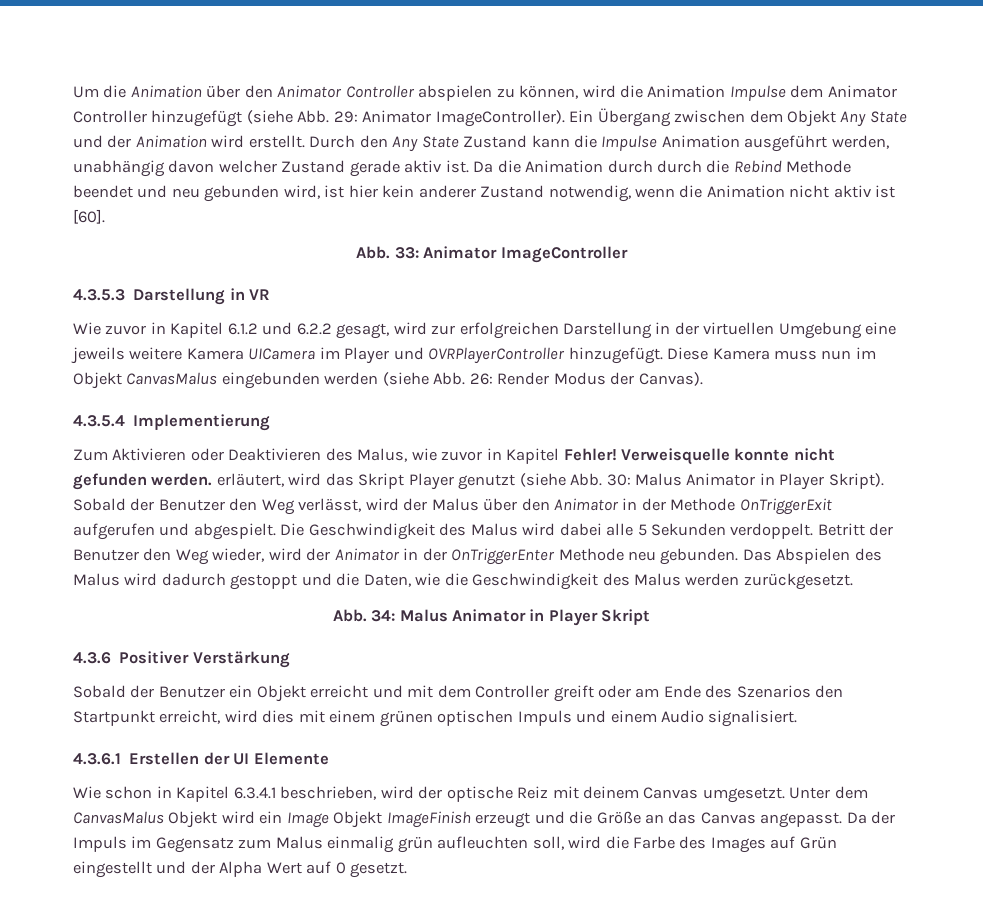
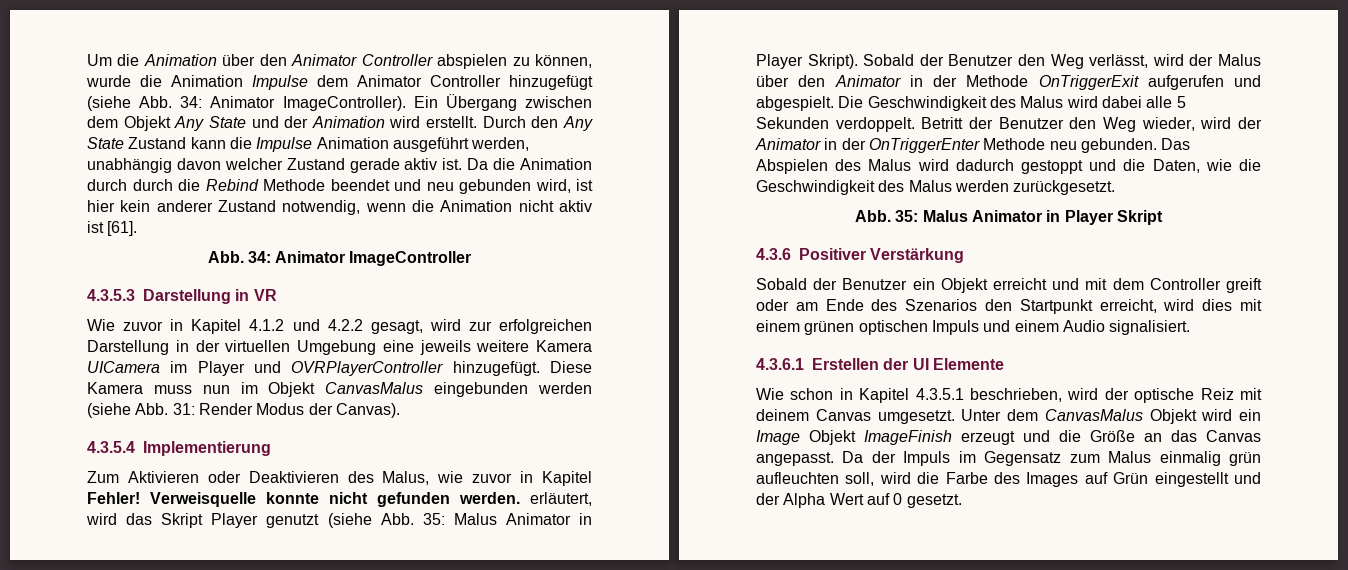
[582,85,616,98] wird -> [86,75,131,87] wurde
[333,111,358,123] 29: -> [180,96,203,108] 34:
[73,209,105,224] [356,246,419,259] [60]. // Abb. 33: -> [107,221,138,236] [207,251,271,263] [61]. // Abb. 34:
[227,322,332,335] 6.1.2 und 6.2.2 -> [249,319,363,331] 4.1.2 und 4.2.2
[469,373,493,385] 26: -> [172,403,195,415] 31:
[606,474,631,486] 30: -> [422,513,445,525] 35:
[371,610,396,622] 34: -> [895,210,919,222] 35:
[233,787,276,799] 6.3.4.1 -> [915,388,964,400] 4.3.5.1

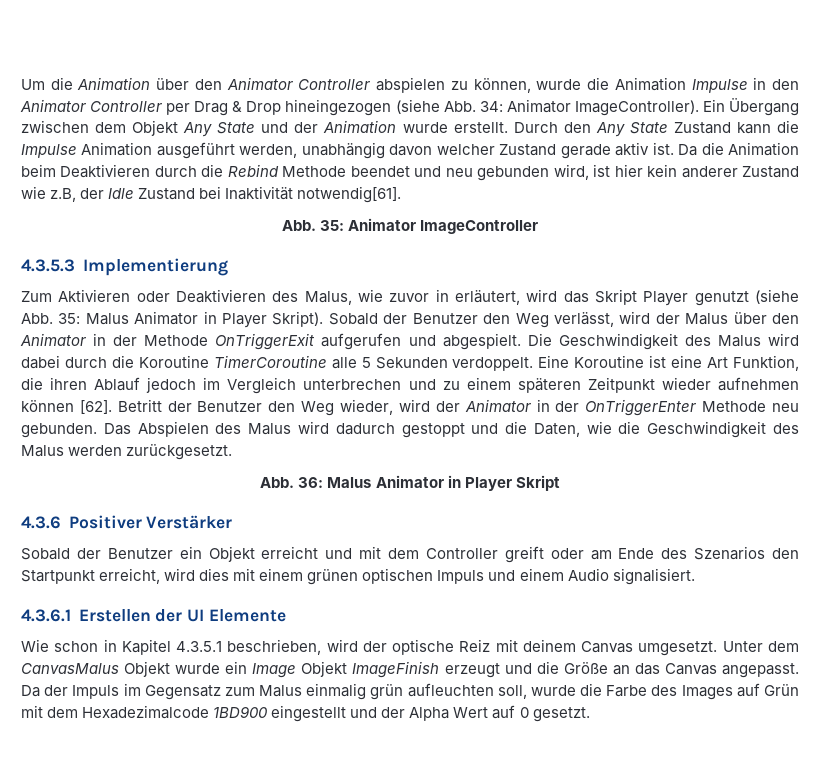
[317,75,593,90] dem Animator Controller hinzugefügt -> [753,77,800,90] [20,99,392,116] in den Animator Controller per Drag & Drop hineingezogen
[389,116,421,128] wird -> [402,122,448,133] wurde
[87,179,127,191] durch -> [21,164,151,178] beim Deaktivieren
[282,200,592,215] [87,221,138,236] [207,251,271,263] notwendig, wenn die Animation nicht aktiv ist [61]. // Abb. 34: -> [21,186,402,203] [281,220,344,231] wie z.B, der Idle Zustand bei Inaktivität notwendig[61]. // Abb. 35:
[143,289,277,304] [87,319,592,334] [87,340,592,355] [87,361,592,376] [87,382,592,397] [87,403,400,418] [87,441,135,453] Darstellung in VR // Wie zuvor in Kapitel 4.1.2 und 4.2.2 gesagt, wird zur erfolgreichen Darstellung in der virtuellen Umgebung eine jeweils weitere Kamera UICamera im Player und OVRPlayerController hinzugefügt. Diese Kamera muss nun im Objekt CanvasMalus eingebunden werden (siehe Abb. 31: Render Modus der Canvas). // 4.3.5.4 -> (75, 265) none
[542,471,593,486] [87,492,520,507] Kapitel Fehler! Verweisquelle konnte nicht gefunden werden. -> (449, 295) none
[1146,96,1186,108] [756,117,915,132] alle 5 Sekunden verdoppelt. -> [64,355,800,371] [21,377,800,394] [21,400,112,414] durch die Koroutine TimerCoroutine alle 5 Sekunden verdoppelt. Eine Koroutine ist eine Art Funktion, die ihren Ablauf jedoch im Vergleich unterbrechen und zu einem späteren Zeitpunkt wieder aufnehmen können [62].
[895,210,919,222] 35: -> [298,477,324,488] 36:
[870,248,965,263] Verstärkung -> [146,515,233,529] Verstärker
[1201,409,1233,421] wird -> [175,663,221,674] wurde
[879,472,911,484] wird -> [530,685,576,696] wurde
(1149, 478) none -> [21,705,269,719] mit dem Hexadezimalcode 1BD900

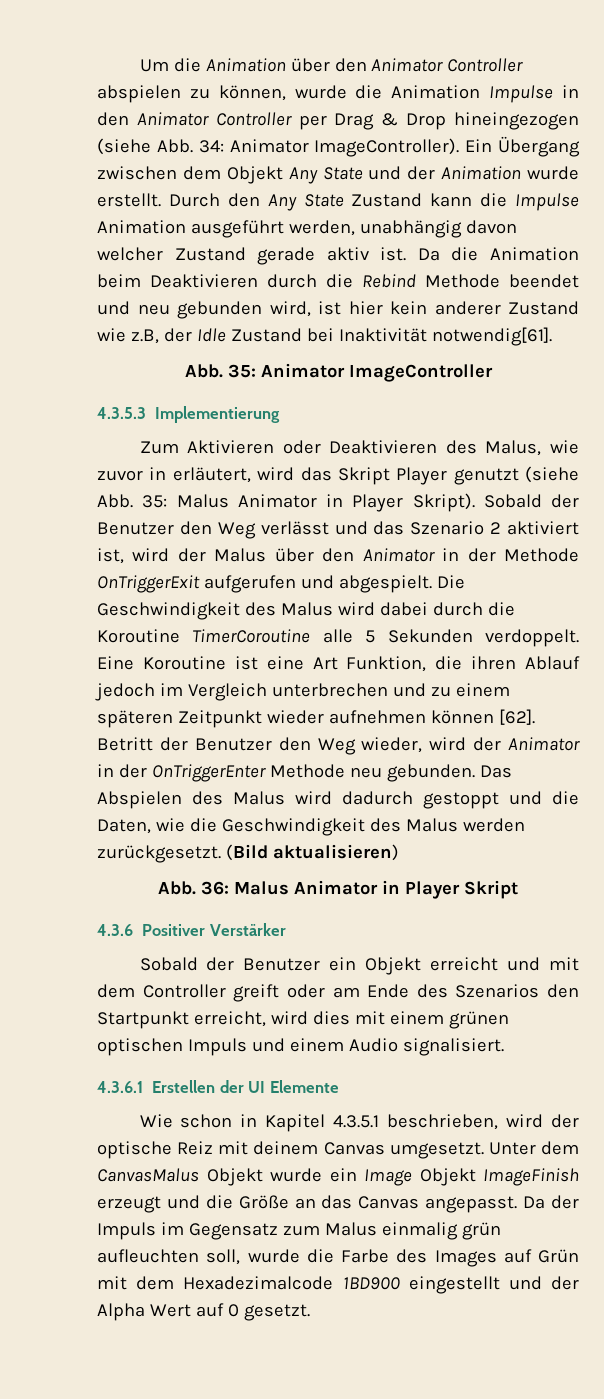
[553,312,614,327] verlässt, -> [260,521,579,535] [97,548,124,564] verlässt und das Szenario 2 aktiviert ist,
(233, 452) none -> [225,844,399,861] (Bild aktualisieren)

